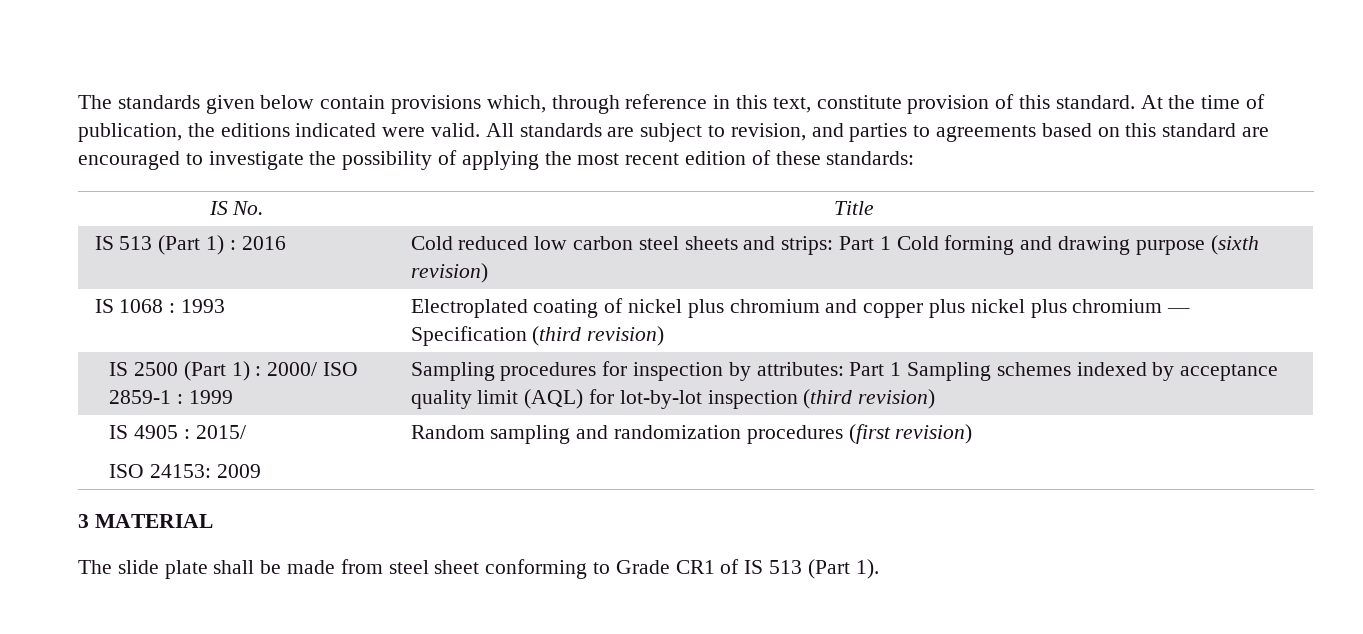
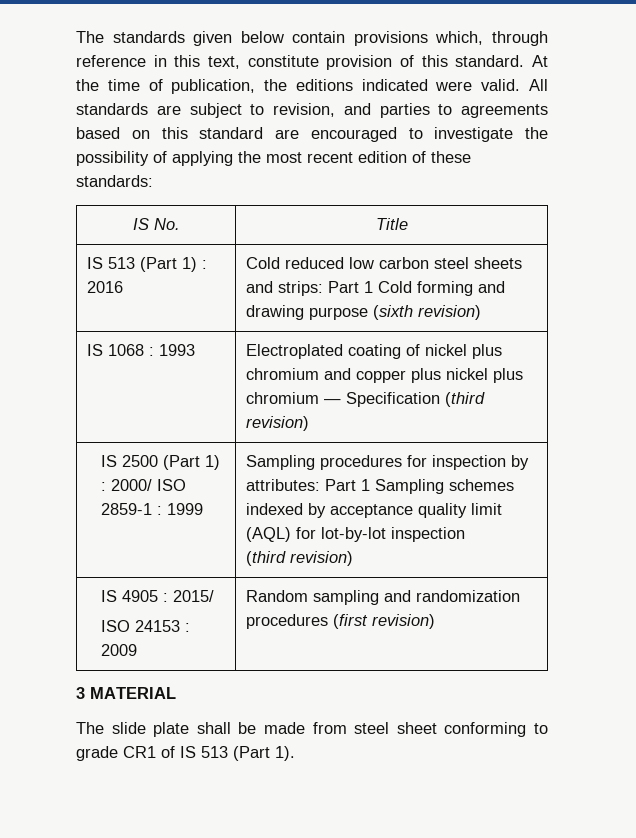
(798, 399) none -> (466, 534) //
[150,464,212,478] 24153: -> [135,620,191,632] 24153 :
[615,560,670,574] Grade -> [76,746,118,761] grade

